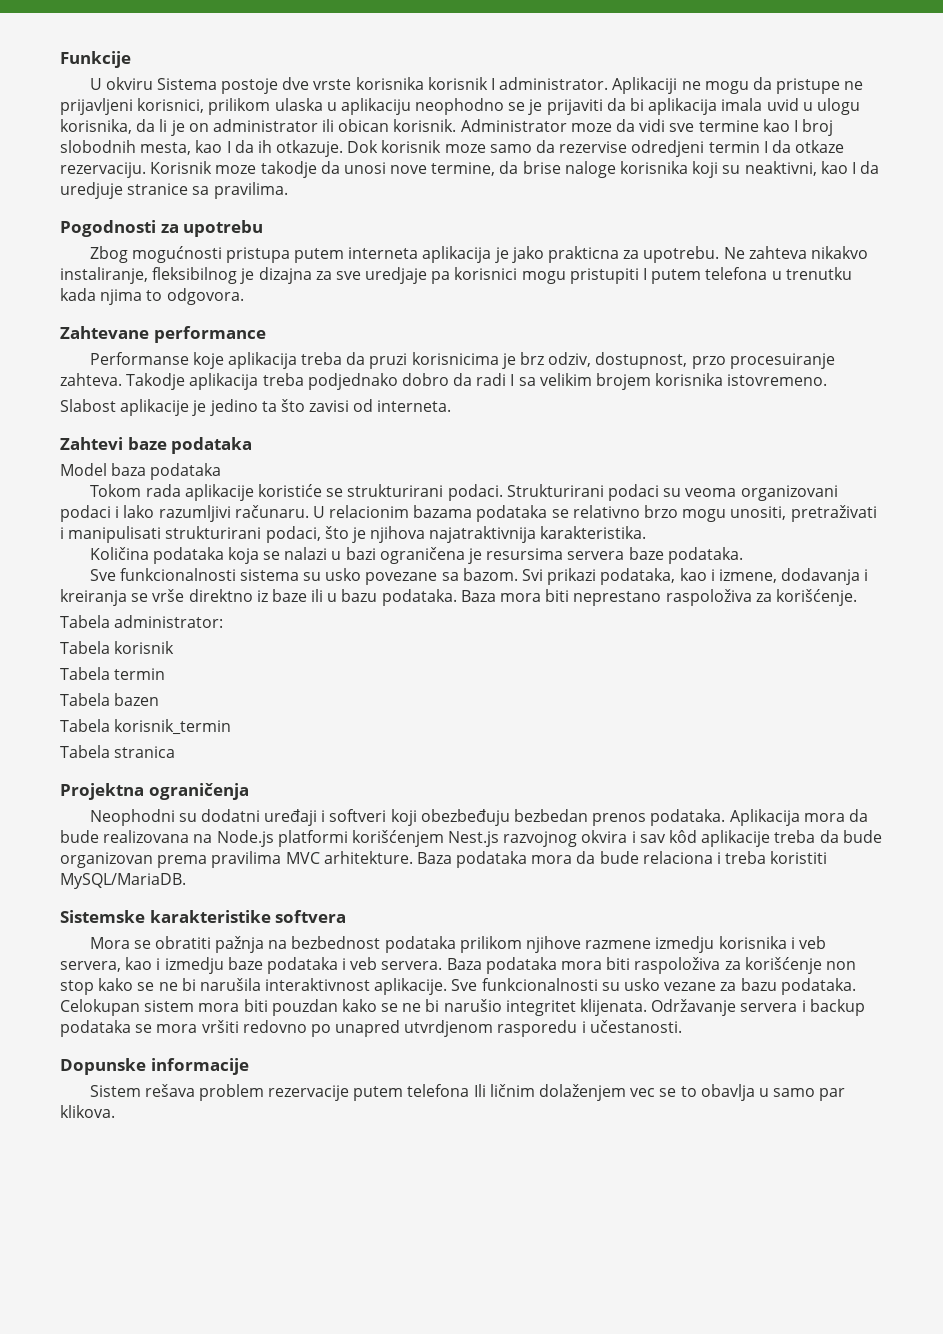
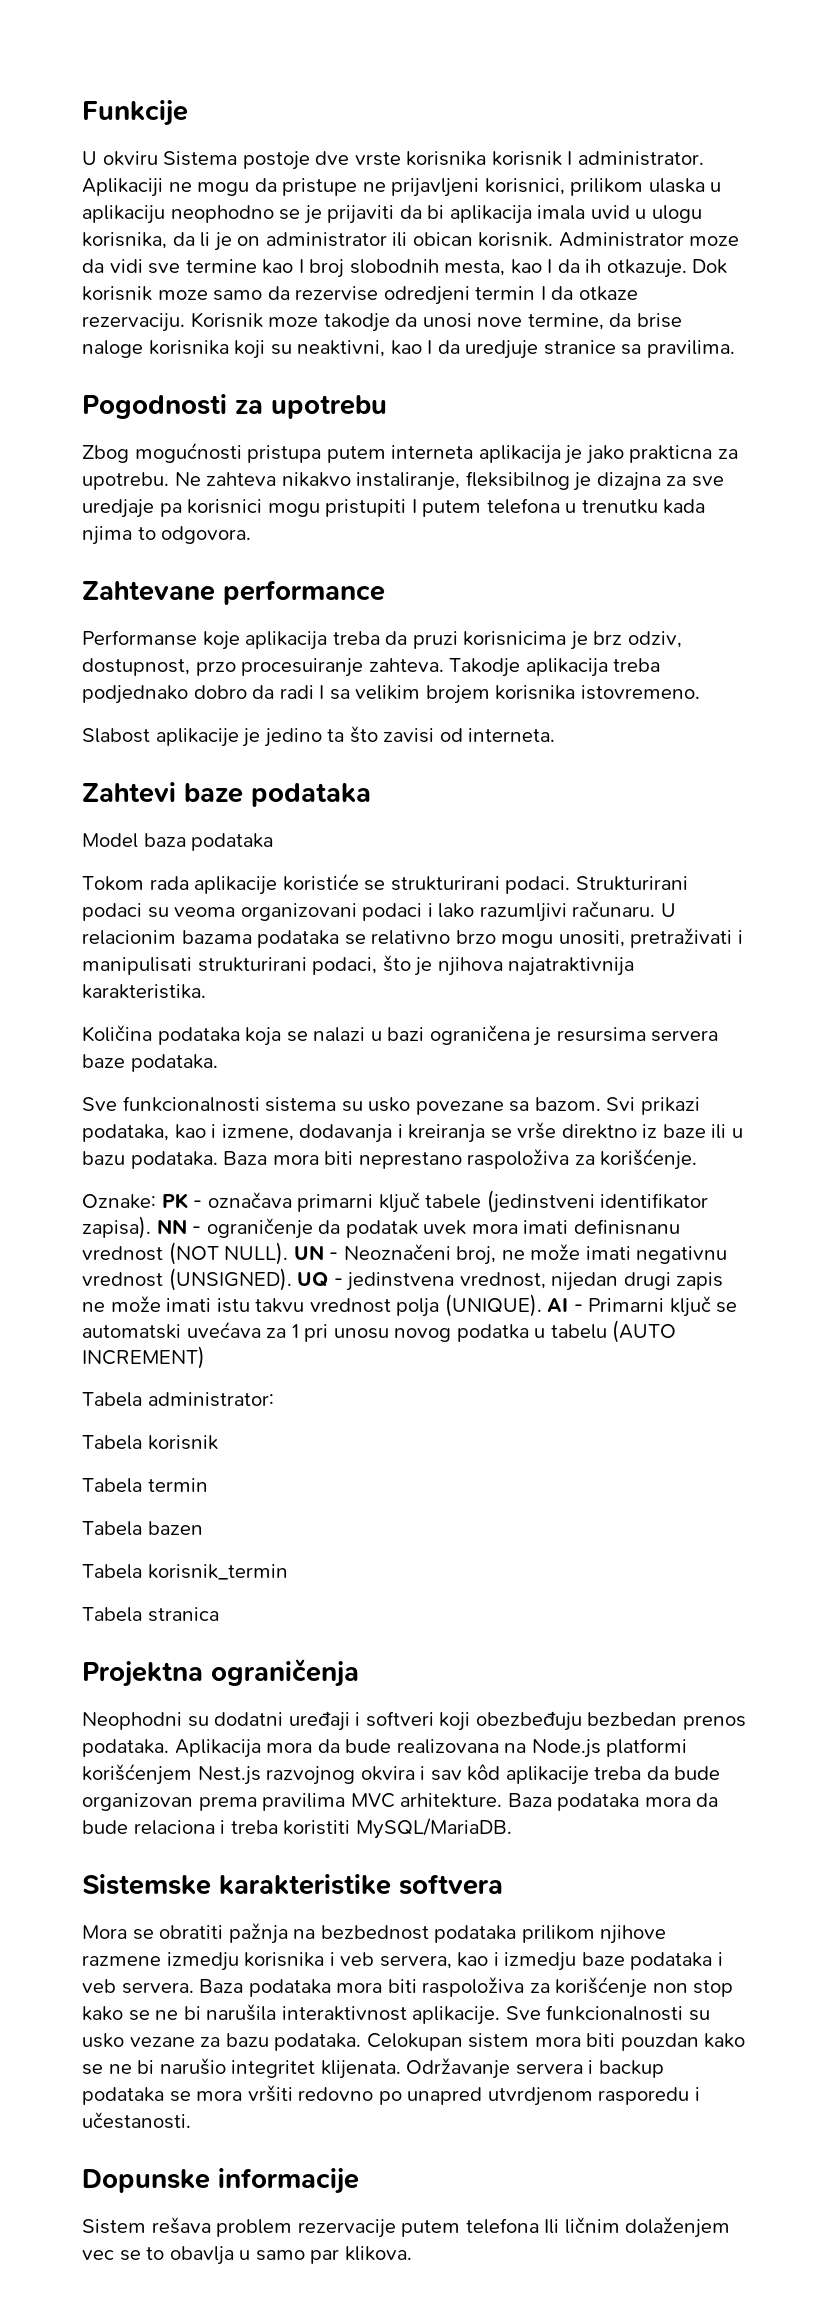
(857, 597) none -> [82,1190,709,1213] [82,1216,680,1239] [82,1242,728,1265] [82,1268,724,1291] [82,1294,738,1317] [82,1320,677,1343] [82,1346,205,1369] // Oznake: PK - označava primarni ključ tabele (jedinstveni identifikator zapisa). NN - ograničenje da podatak uvek mora imati definisnanu vrednost (NOT NULL). UN - Neoznačeni broj, ne može imati negativnu vrednost (UNSIGNED). UQ - jedinstvena vrednost, nijedan drugi zapis ne može imati istu takvu vrednost polja (UNIQUE). AI - Primarni ključ se automatski uvećava za 1 pri unosu novog podatka u tabelu (AUTO INCREMENT)

